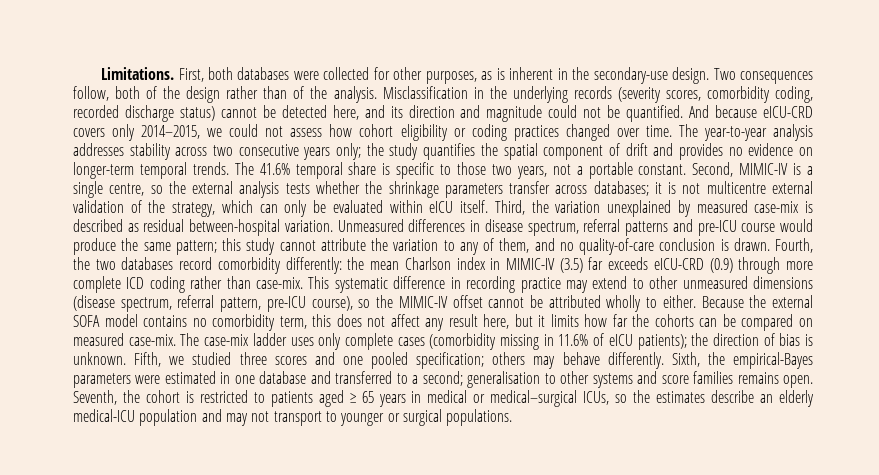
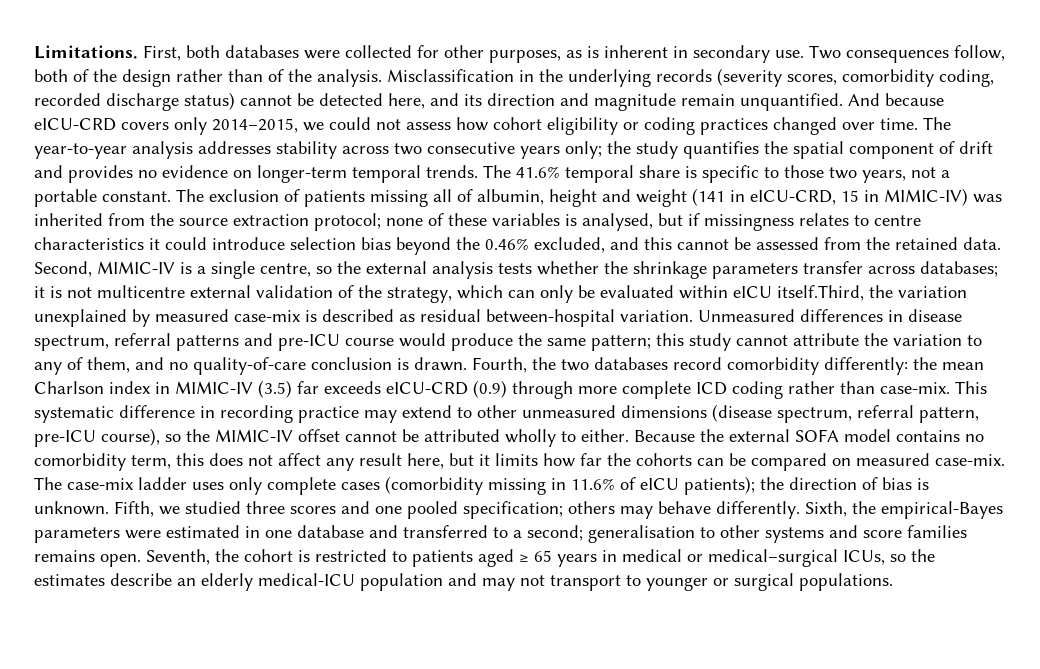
[572,67,710,84] the secondary-use design. -> [693,45,804,63] secondary use.
[548,105,684,122] could not be quantified. -> [681,93,843,111] remain unquantified.
(687, 169) none -> [176,188,1002,207] [34,213,921,231] [34,237,1001,255] The exclusion of patients missing all of albumin, height and weight (141 in eICU-CRD, 15 in MIMIC-IV) was inherited from the source extraction protocol; none of these variables is analysed, but if missingness relates to centre characteristics it could introduce selection bias beyond the 0.46% excluded, and this cannot be assessed from the retained data.
[460,200,525,215] itself. Third, -> [777,285,864,301] itself.Third,

